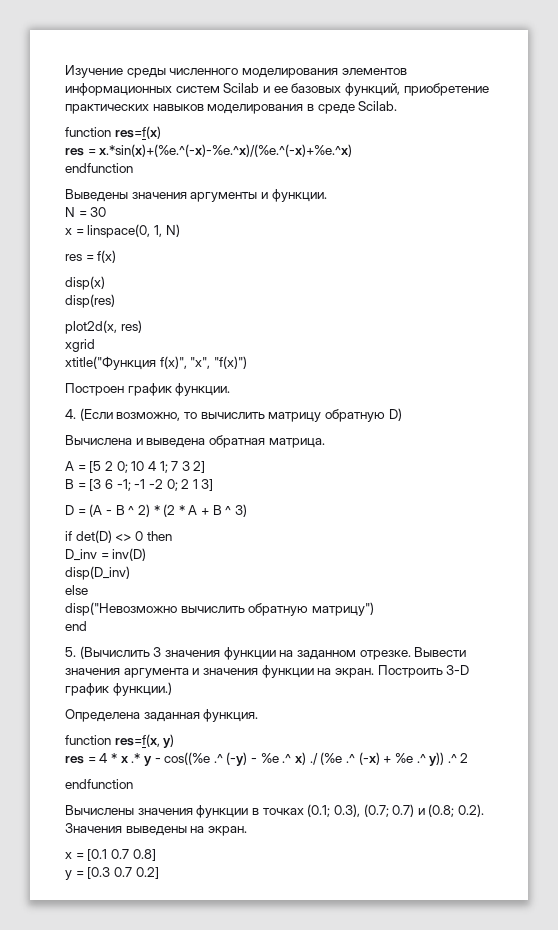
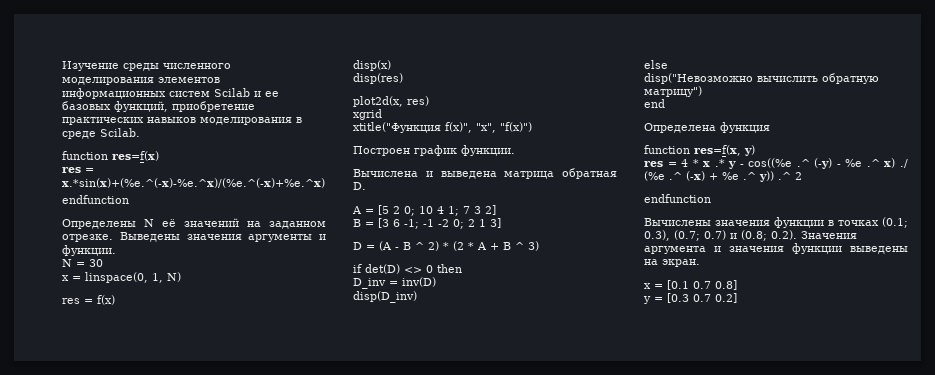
(133, 168) none -> [62,218,326,229] [62,234,113,242] Определены N её значений на заданном отрезке.
[65,408,402,422] // 4. (Если возможно, то вычислить матрицу обратную D) -> (515, 150) none
[208,435,325,448] обратная матрица. -> [504,168,617,179] [353,182,366,190] матрица обратная D.
[65,646,467,660] [65,665,470,678] [65,682,172,696] // 5. (Вычислить 3 значения функции на заданном отрезке. Вывести значения аргумента и значения функции на экран. Построить 3-D график функции.) -> (665, 103) none
[143,709,259,722] заданная функция. -> [720,122,770,133] функция
(122, 828) none -> [644,243,842,254] аргумента и значения функции

